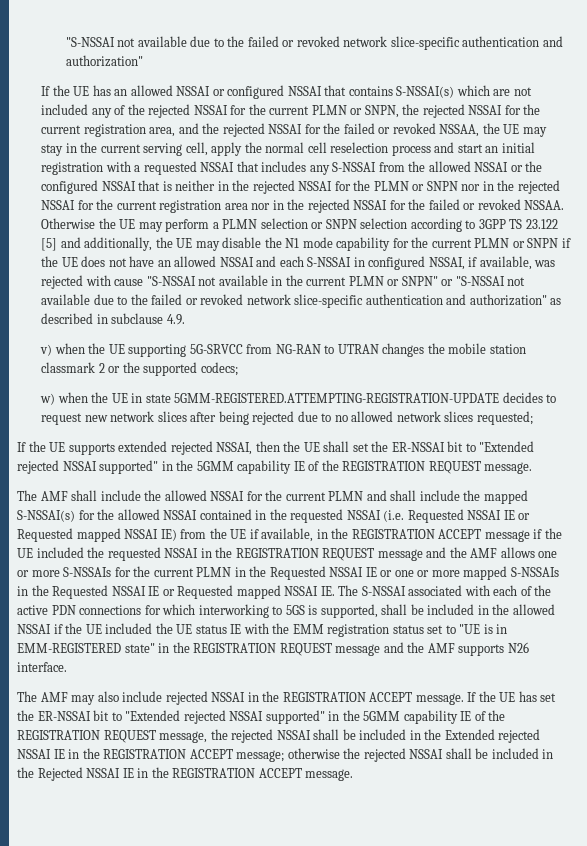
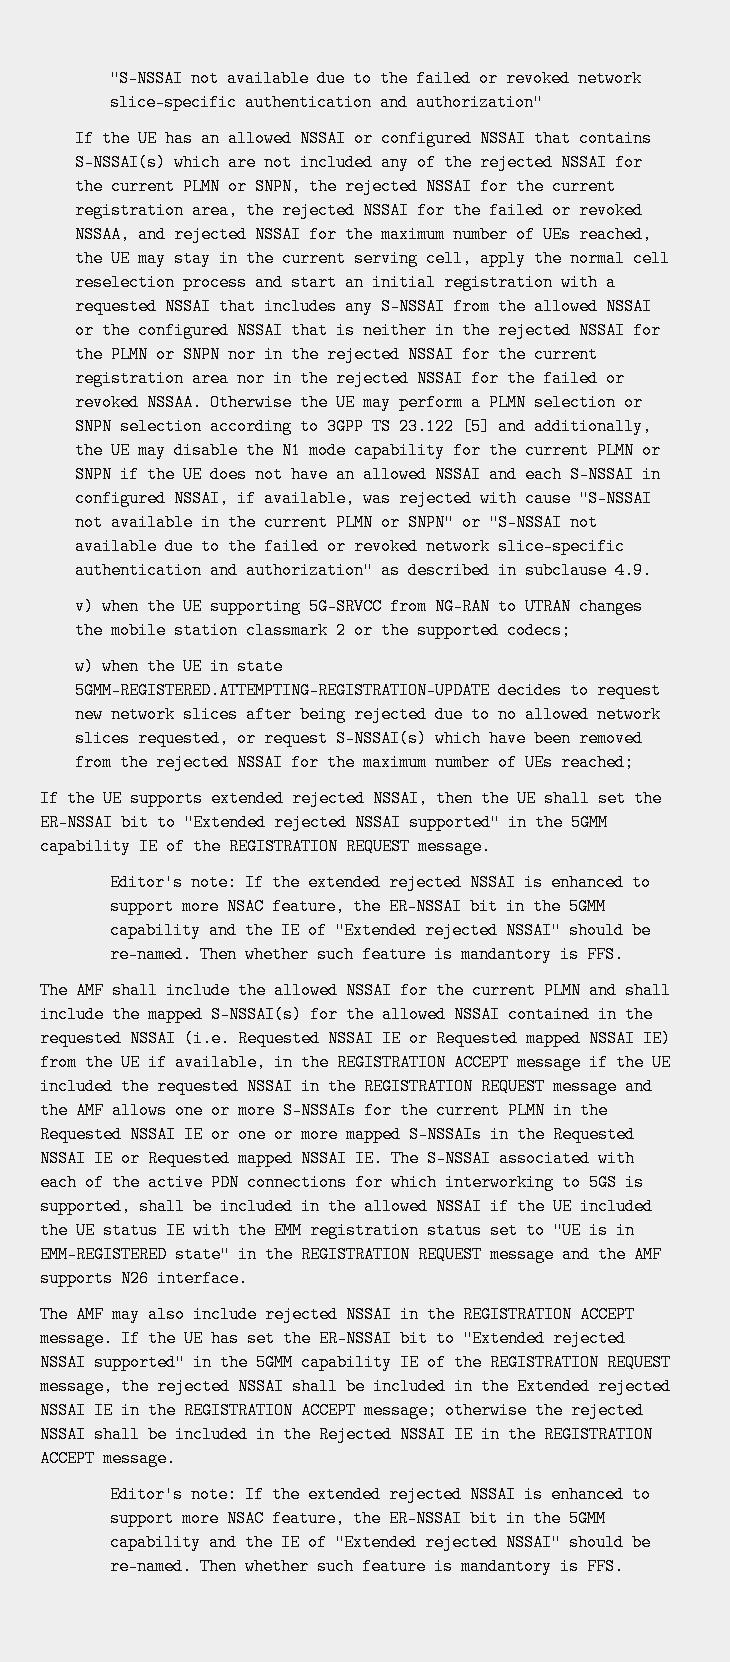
[178,123,199,134] and -> (238, 210) none
(480, 130) none -> [137,226,652,243] and rejected NSSAI for the maximum number of UEs reached,
[476,411,533,425] requested; -> [137,730,643,747] [74,754,634,771] requested, or request S-NSSAI(s) which have been removed from the rejected NSSAI for the maximum number of UEs reached;
(533, 468) none -> [109,874,651,891] [109,898,606,915] [109,922,651,939] [109,946,624,963] // Editor's note: If the extended rejected NSSAI is enhanced to support more NSAC feature, the ER-NSSAI bit in the 5GMM capability and the IE of "Extended rejected NSSAI" should be re-named. Then whether such feature is mandantory is FFS.
(354, 775) none -> [109,1486,651,1503] [109,1510,606,1527] [109,1534,651,1551] [109,1558,624,1575] // Editor's note: If the extended rejected NSSAI is enhanced to support more NSAC feature, the ER-NSSAI bit in the 5GMM capability and the IE of "Extended rejected NSSAI" should be re-named. Then whether such feature is mandantory is FFS.

